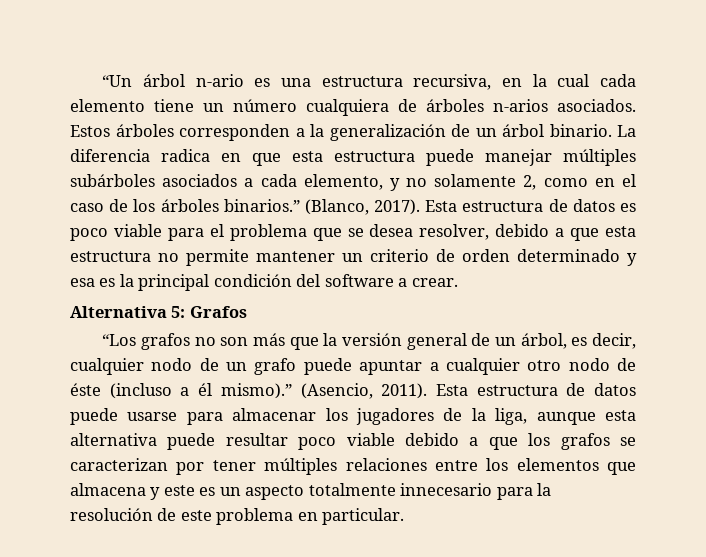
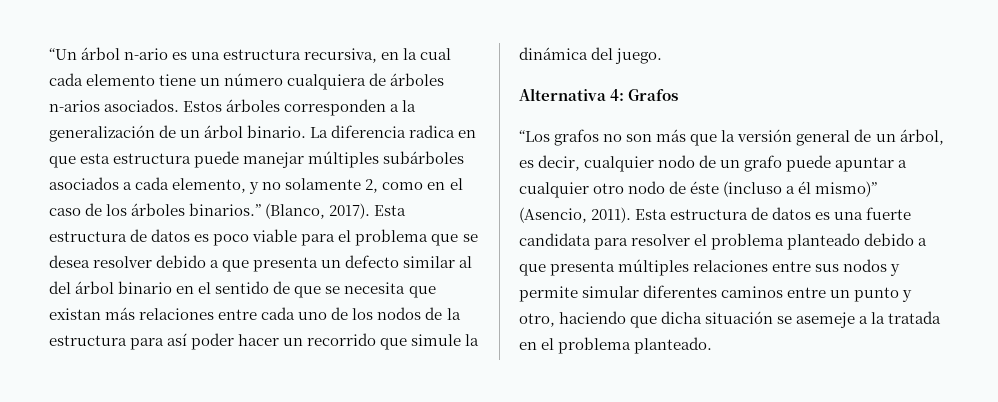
[419,224,636,241] [70,249,637,266] [70,274,458,291] resolver, debido a que esta estructura no permite mantener un criterio de orden determinado y esa es la principal condición del software a crear. -> [93,255,473,272] [49,281,436,298] [49,307,461,320] [49,333,480,350] [519,47,663,64] resolver debido a que presenta un defecto similar al del árbol binario en el sentido de que se necesita que existan más relaciones entre cada uno de los nodos de la estructura para así poder hacer un recorrido que simule la dinámica del juego.
[171,306,186,318] 5: -> [610,89,625,101] 4:
[220,383,292,399] mismo).” -> [815,181,878,197] mismo)”
[70,408,636,425] [70,433,636,450] [70,458,636,475] [70,483,552,500] [70,508,405,525] puede usarse para almacenar los jugadores de la liga, aunque esta alternativa puede resultar poco viable debido a que los grafos se caracterizan por tener múltiples relaciones entre los elementos que almacena y este es un aspecto totalmente innecesario para la resolución de este problema en particular. -> [815,207,912,220] [519,233,928,250] [519,259,901,276] [519,285,913,302] [519,311,942,328] [519,337,713,354] es una fuerte candidata para resolver el problema planteado debido a que presenta múltiples relaciones entre sus nodos y permite simular diferentes caminos entre un punto y otro, haciendo que dicha situación se asemeje a la tratada en el problema planteado.

